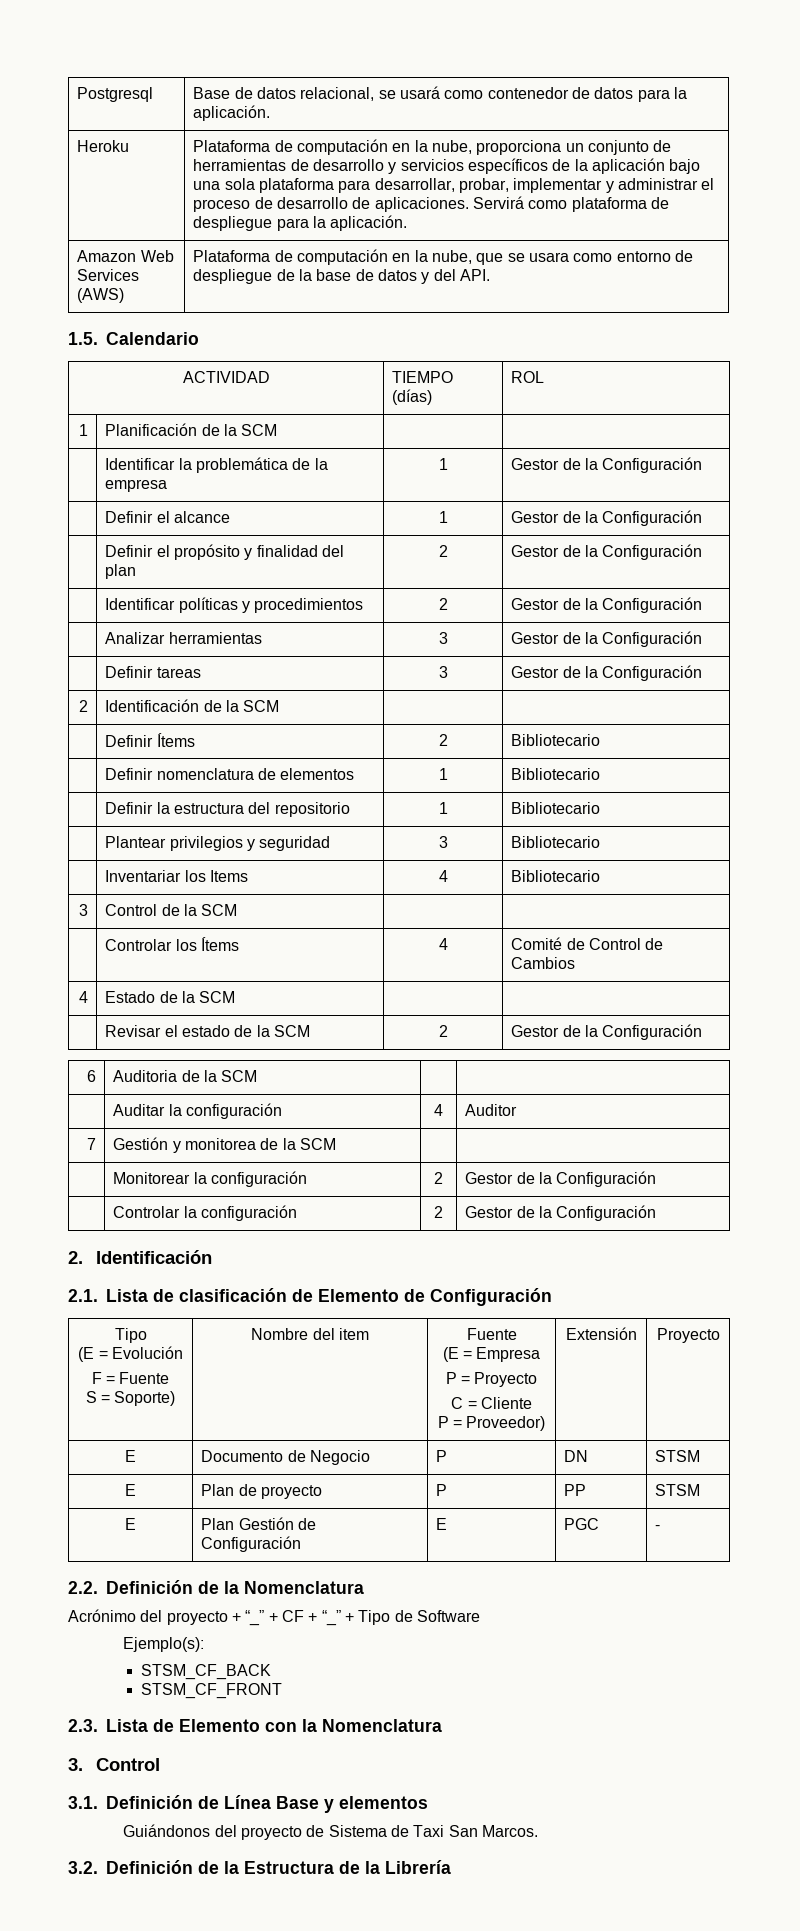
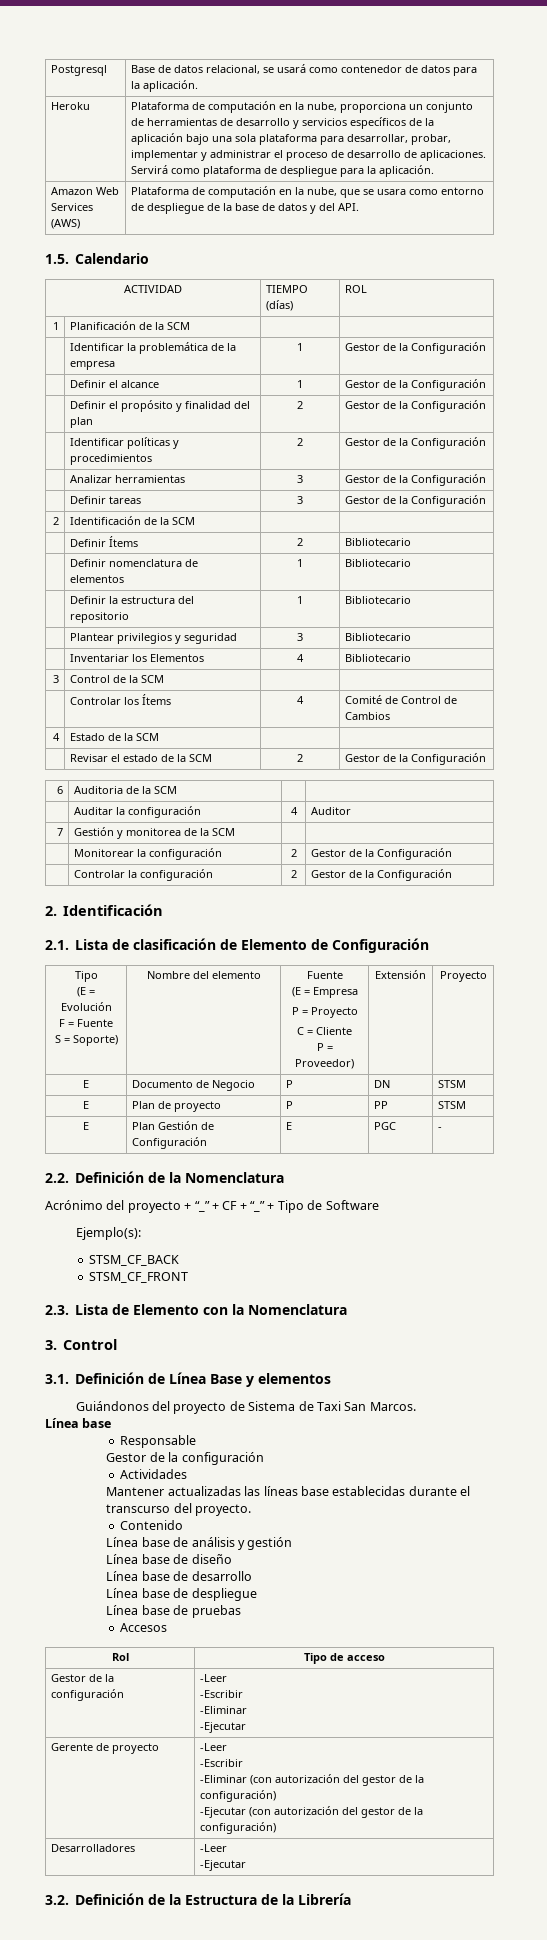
[210,870,249,882] Items -> [150,654,205,662] Elementos
[338,1328,369,1340] item -> [211,971,261,979] elemento
(539, 1831) none -> [45,1418,112,1428] [120,1435,197,1448] [106,1452,264,1465] [120,1469,188,1479] [106,1486,471,1496] [106,1503,252,1516] [120,1520,184,1530] [106,1537,293,1550] [106,1554,232,1564] [106,1571,252,1581] [106,1588,257,1601] [106,1605,241,1618] [120,1623,168,1632] [111,1653,129,1661] [303,1653,385,1664] [51,1674,115,1682] [51,1689,125,1701] [200,1674,228,1682] [200,1690,244,1698] [200,1706,248,1714] [200,1722,247,1733] [51,1743,160,1754] [200,1743,228,1751] [200,1759,244,1767] [200,1774,425,1786] [200,1790,277,1802] [200,1806,424,1818] [200,1822,277,1834] [51,1844,136,1852] [200,1844,228,1852] [200,1860,247,1871] // Línea base // Responsable // Gestor de la configuración // Actividades // Mantener actualizadas las líneas base establecidas durante el transcurso del proyecto. // Contenido // Línea base de análisis y gestión // Línea base de diseño // Línea base de desarrollo // Línea base de despliegue // Línea base de pruebas // Accesos // Rol | Tipo de acceso // Gestor de la configuración | -Leer // -Escribir // -Eliminar // -Ejecutar // Gerente de proyecto | -Leer // -Escribir // -Eliminar (con autorización del gestor de la configuración) // -Ejecutar (con autorización del gestor de la configuración) // Desarrolladores | -Leer // -Ejecutar

